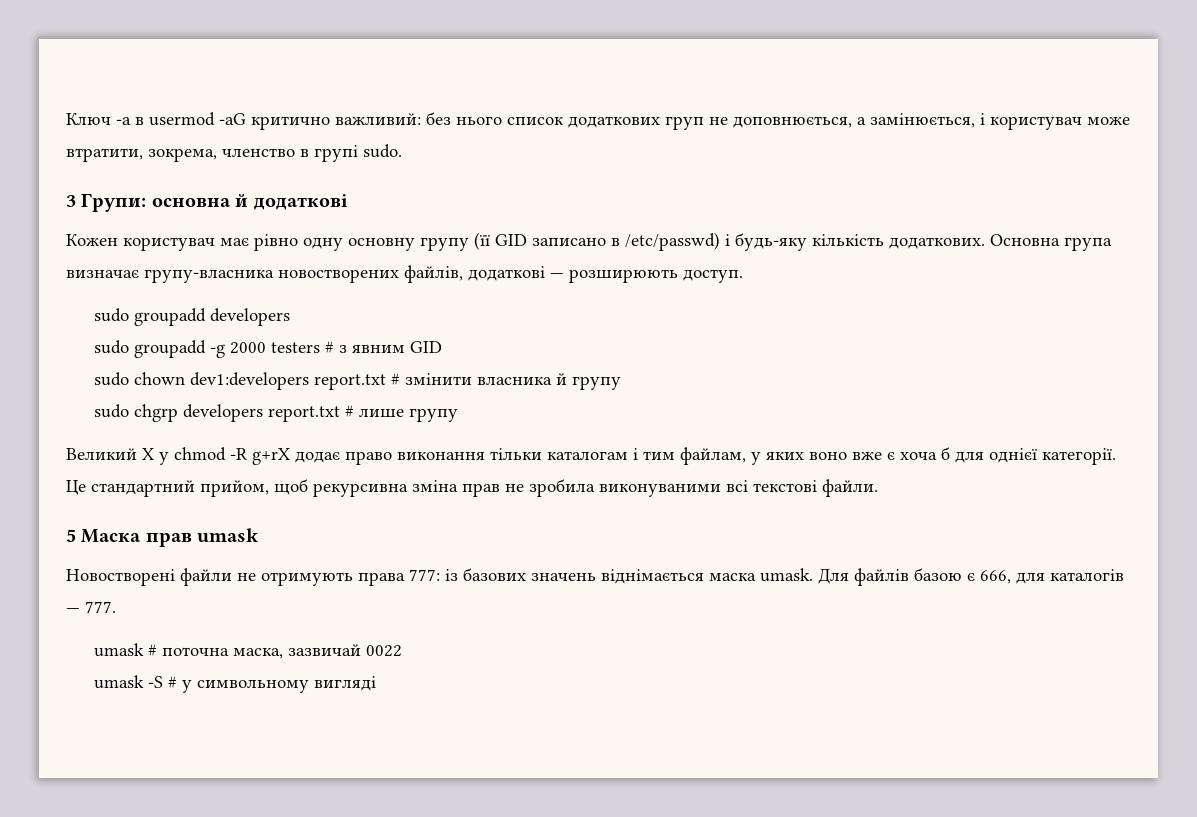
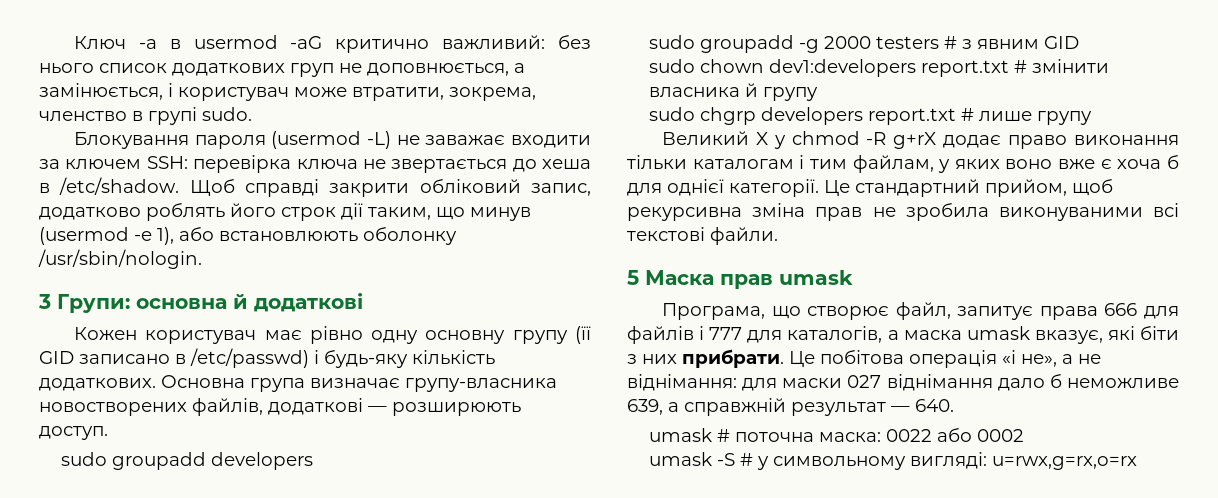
(402, 151) none -> [73,131,591,149] [39,155,591,173] [39,177,591,197] [39,203,531,221] [39,227,457,245] [38,249,202,269] // Блокування пароля (usermod -L) не заважає входити за ключем SSH: перевірка ключа не звертається до хеша в /etc/shadow. Щоб справді закрити обліковий запис, додатково роблять його строк дії таким, що минув (usermod -e 1), або встановлюють оболонку /usr/sbin/nologin.
[66,568,1124,586] [66,601,116,613] Новостворені файли не отримують права 777: із базових значень віднімається маска umask. Для файлів базою є 666, для каталогів — 777. -> [661,302,1179,320] [627,326,1179,344] [627,349,1101,368] [627,374,1179,391] [627,398,954,416] Програма, що створює файл, запитує права 666 для файлів і 777 для каталогів, а маска umask вказує, які біти з них прибрати. Це побітова операція «і не», а не віднімання: для маски 027 віднімання дало б неможливе 639, а справжній результат — 640.
[232,644,361,659] маска, зазвичай -> [819,432,882,442] маска:
(402, 651) none -> [937,428,1025,442] або 0002
[313,676,376,691] вигляді -> [910,452,1138,470] вигляді: u=rwx,g=rx,o=rx

